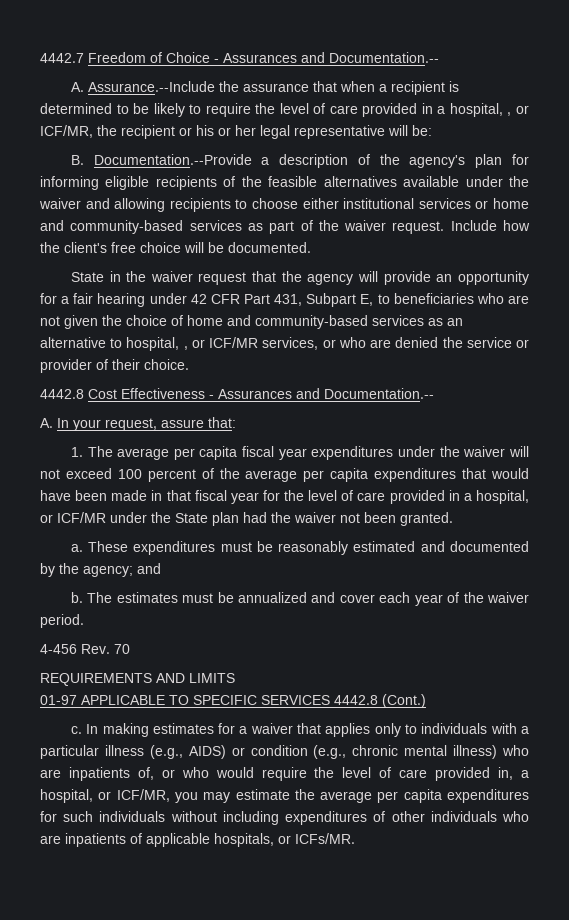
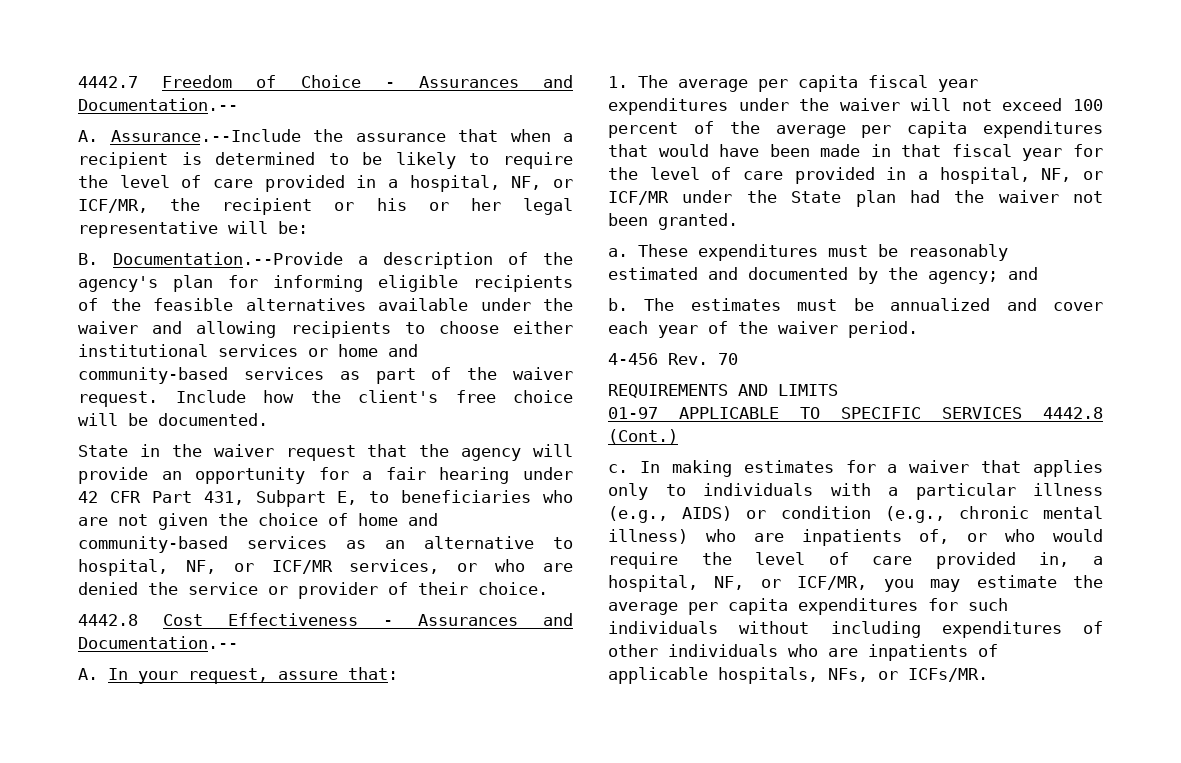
[507,112,512,116] , -> [511,176,542,190] NF,
[183,346,188,350] , -> [185,560,216,574] NF,
(529, 497) none -> [1041,168,1072,182] NF,
(93, 796) none -> [714,576,745,590] NF,
(274, 840) none -> [828,668,868,682] NFs,

